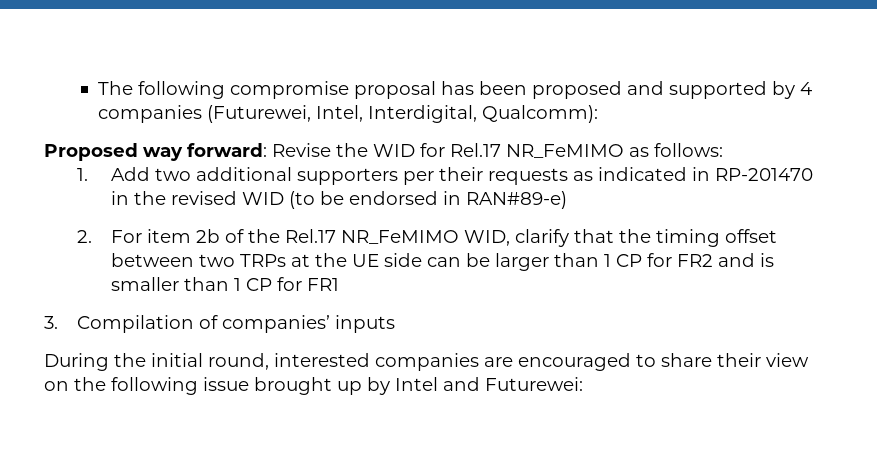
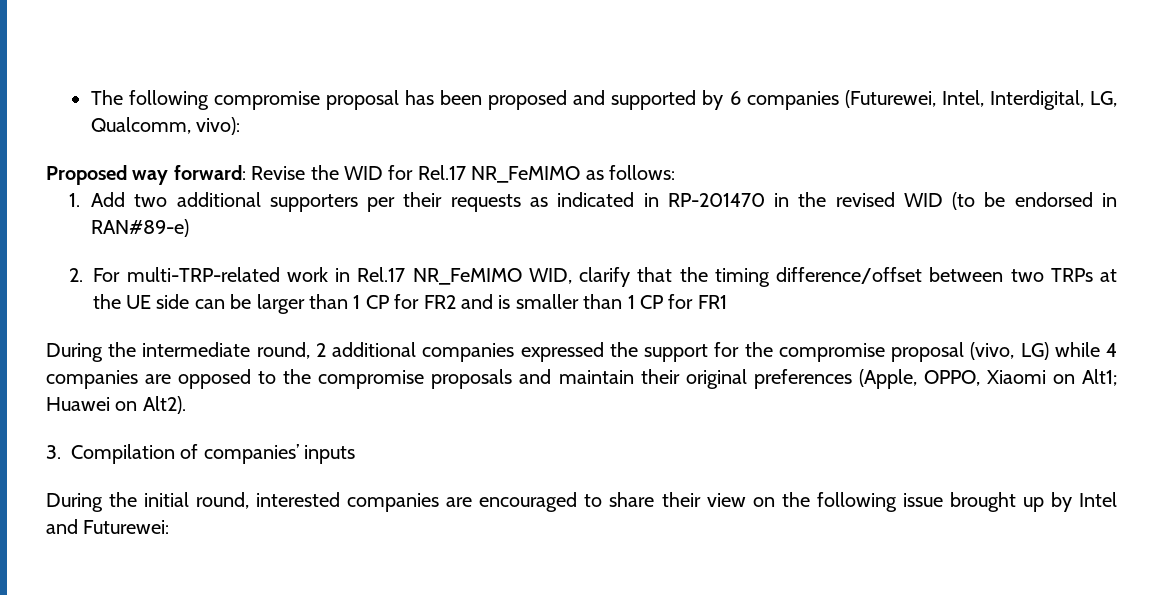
[799,82,812,95] 4 -> [729,91,741,105] 6
[481,105,598,123] Qualcomm): -> [1089,91,1117,107] [90,117,240,135] LG, Qualcomm, vivo):
[146,229,280,243] item 2b of the -> [126,267,351,282] multi-TRP-related work in
[724,229,777,243] offset -> [776,267,923,284] difference/offset
(339, 284) none -> [46,342,1118,362] [46,369,1117,389] [46,396,186,414] // During the intermediate round, 2 additional companies expressed the support for the compromise proposal (vivo, LG) while 4 companies are opposed to the compromise proposals and maintain their original preferences (Apple, OPPO, Xiaomi on Alt1; Huawei on Alt2).

